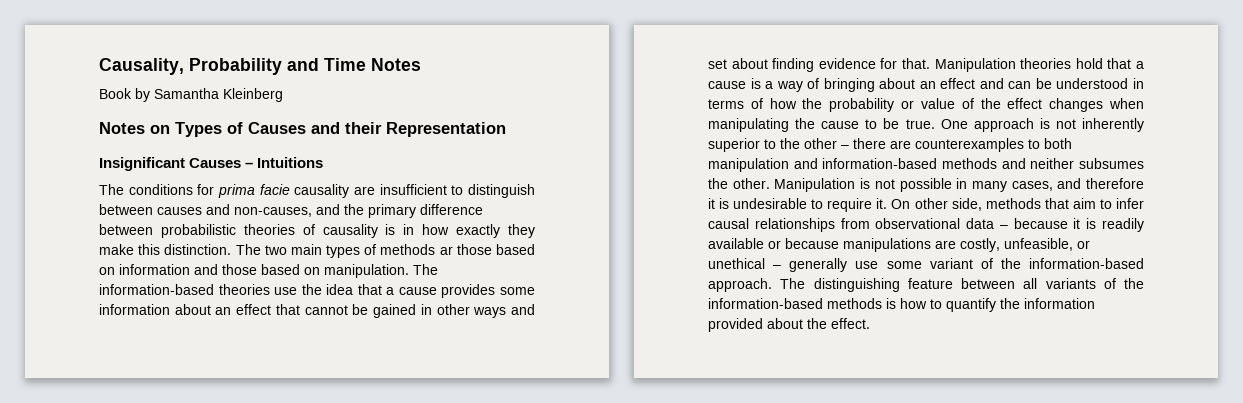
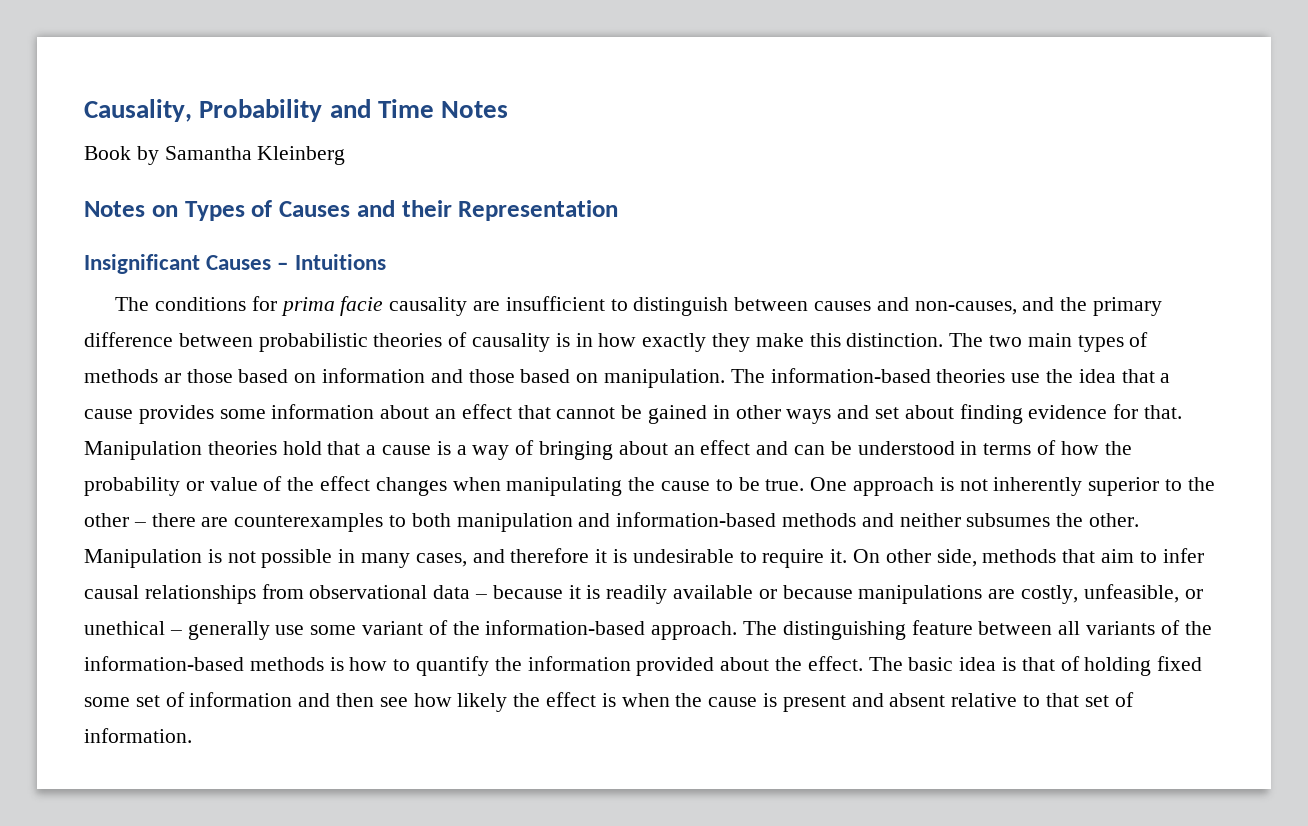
(870, 323) none -> [868,656,1203,676] [84,692,1134,712] [84,728,192,743] The basic idea is that of holding fixed some set of information and then see how likely the effect is when the cause is present and absent relative to that set of information.

